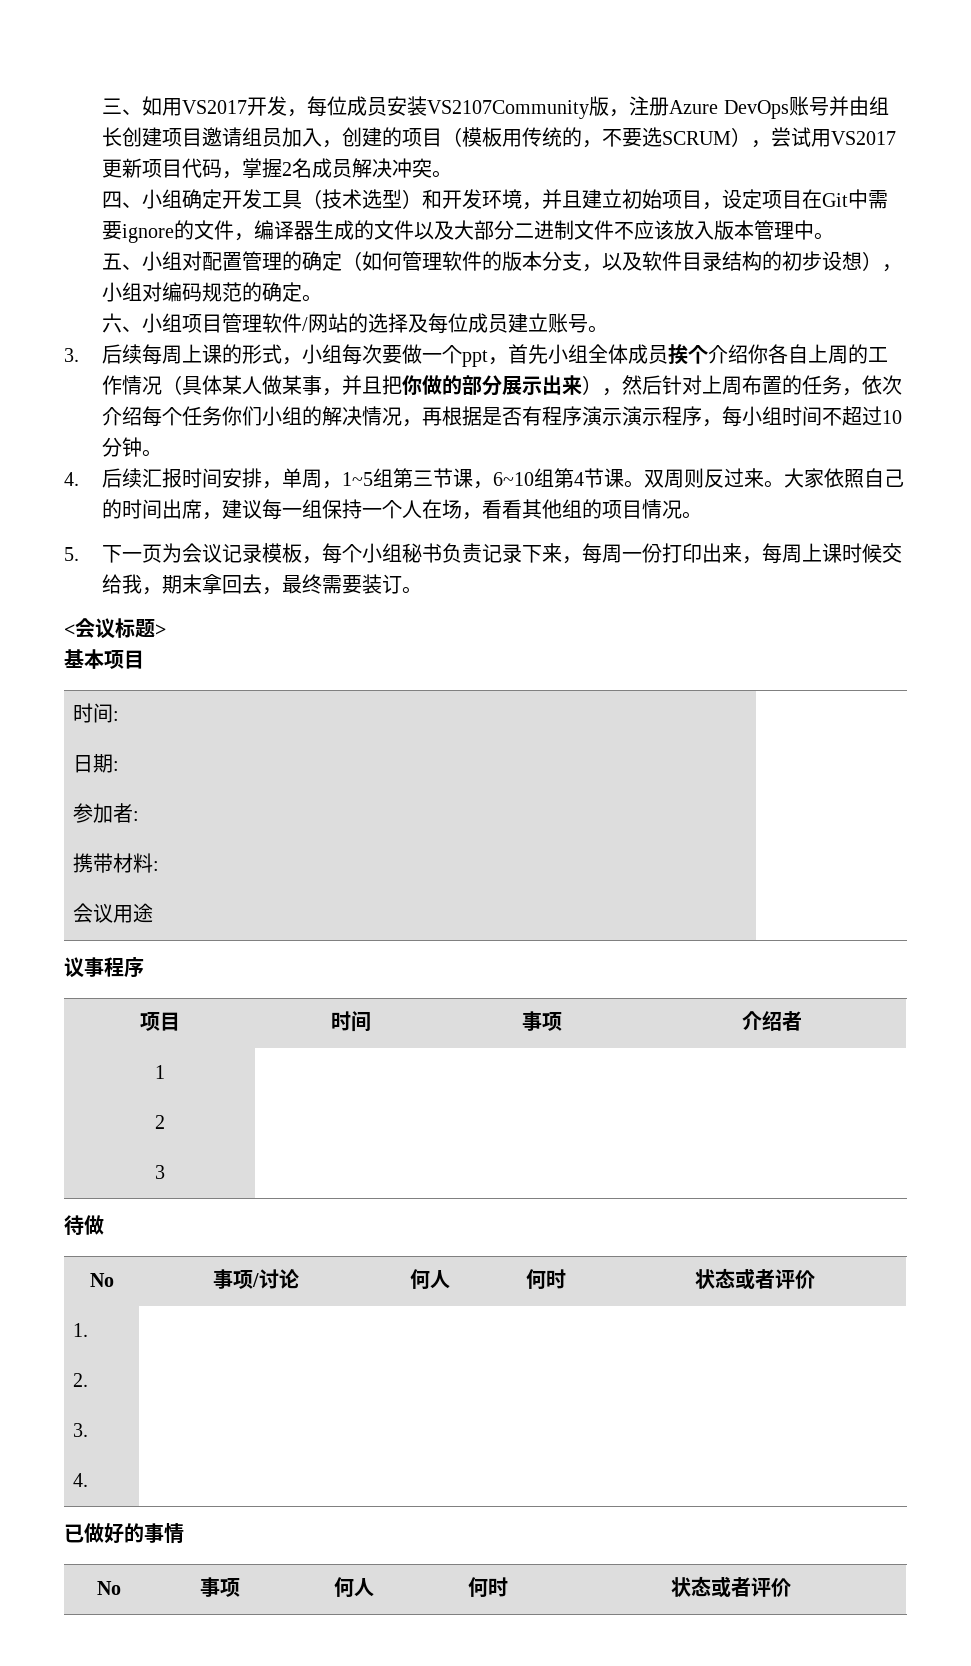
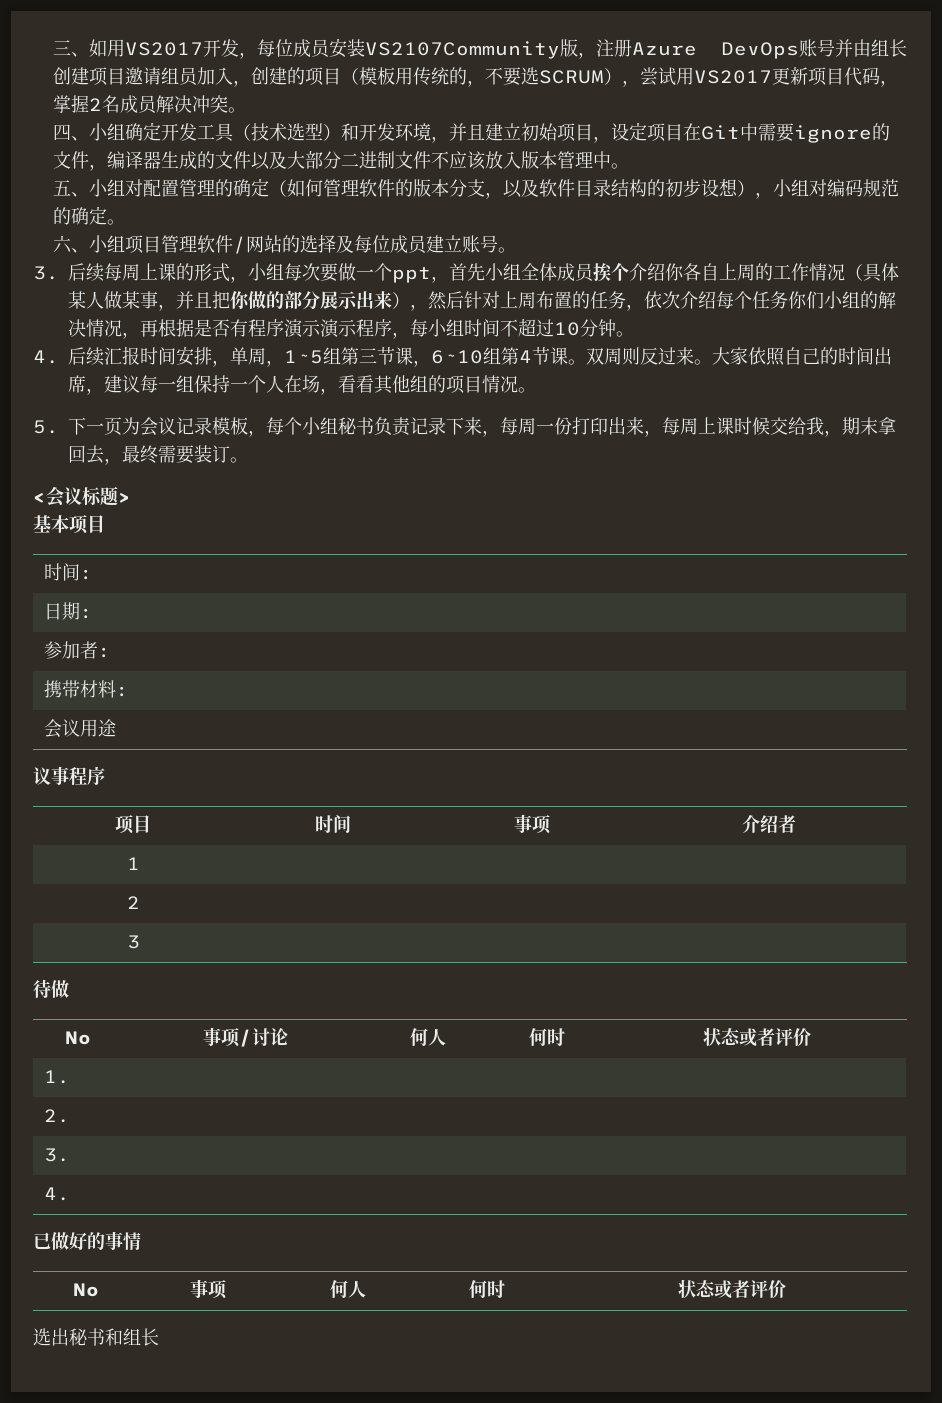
(791, 1587) none -> [33,1328,159,1346] // 选出秘书和组长

